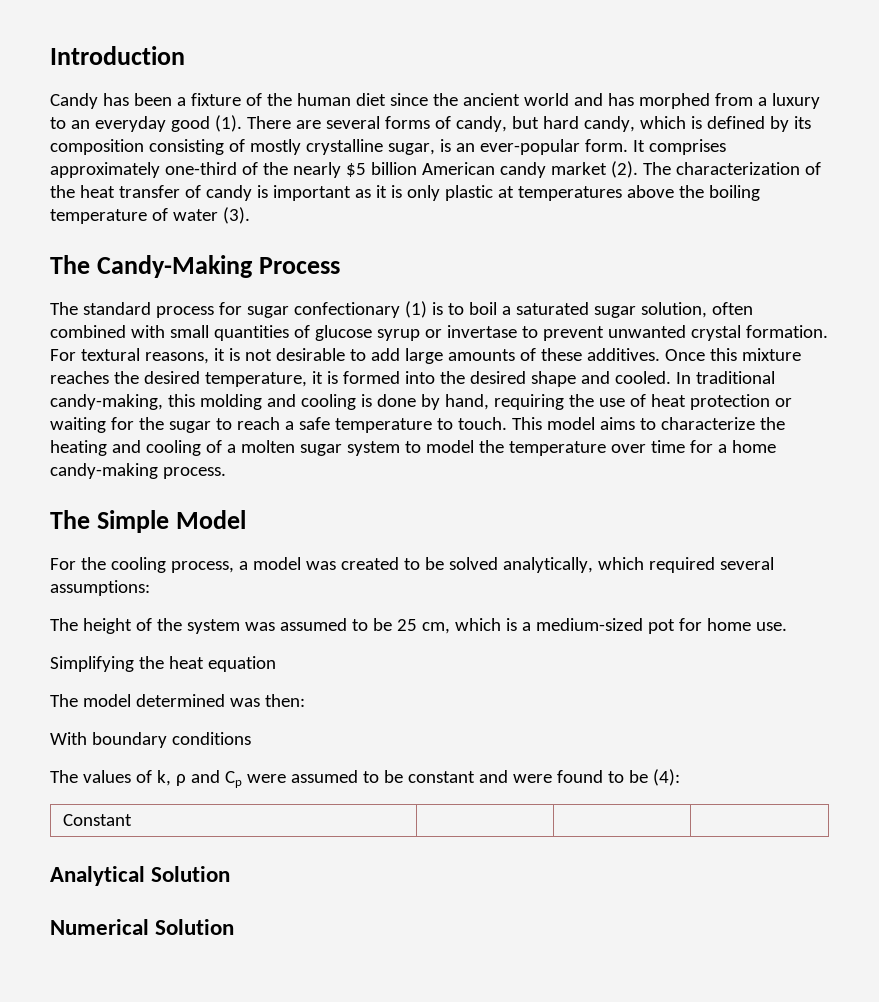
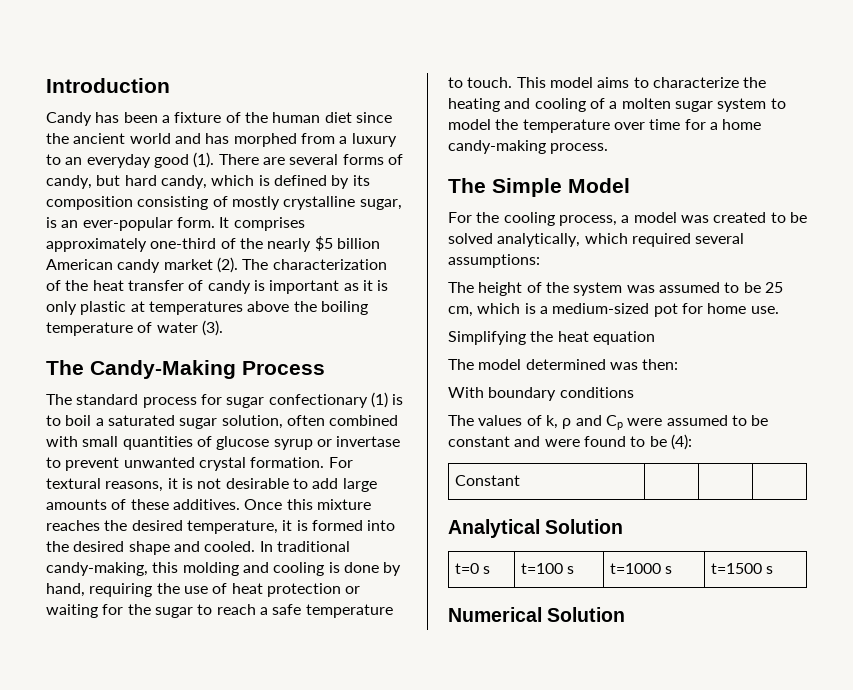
(231, 874) none -> [454,563,491,574] [520,563,575,574] [609,563,673,574] [710,563,774,574] // t=0 s | t=100 s | t=1000 s | t=1500 s

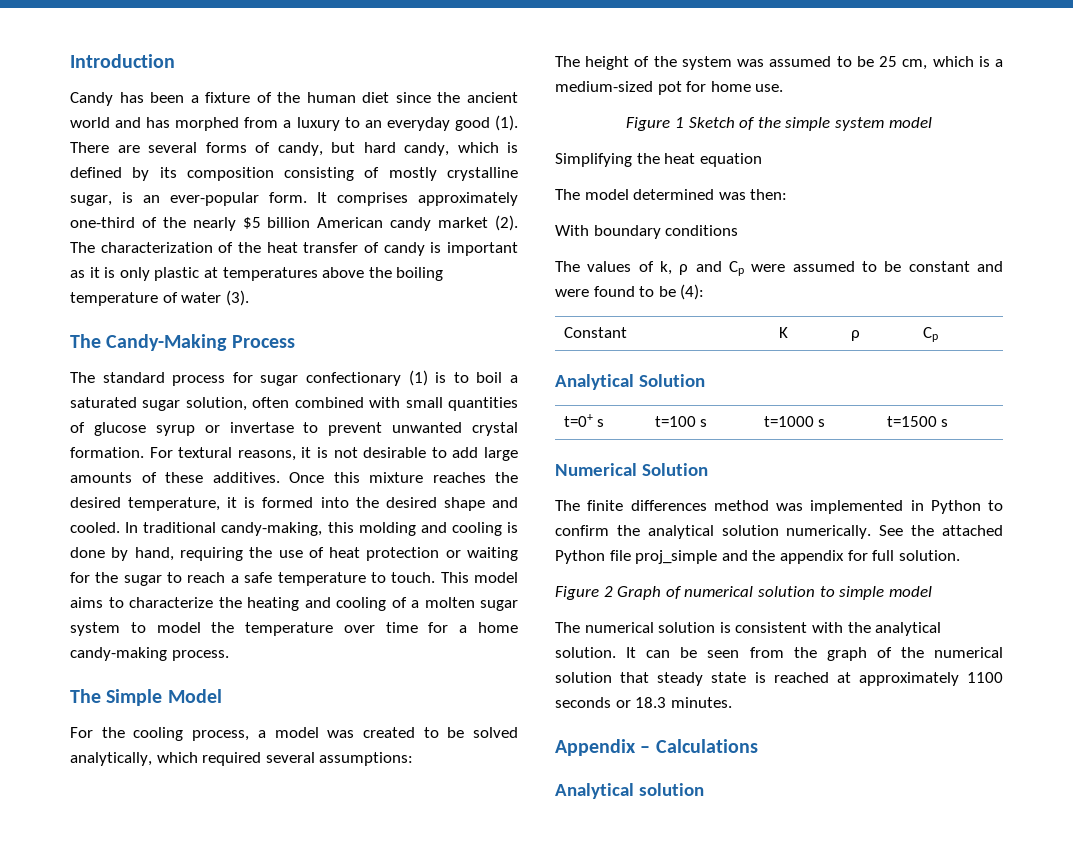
(779, 310) none -> [626,117,932,131] // Figure 1 Sketch of the simple system model
(520, 480) | | -> [778,327,788,338] [850,330,860,341] [922,327,938,342] K | ρ | Cp
[454,563,479,574] t=0 -> [563,414,593,427] t=0+
(626, 614) none -> [555,500,1003,514] [555,525,1003,539] [555,550,960,564] [555,586,932,600] [555,622,942,636] [555,647,1003,661] [555,672,1003,686] [555,697,732,708] [555,739,758,756] [555,783,704,799] // The finite differences method was implemented in Python to confirm the analytical solution numerically. See the attached Python file proj_simple and the appendix for full solution. // Figure 2 Graph of numerical solution to simple model // The numerical solution is consistent with the analytical solution. It can be seen from the graph of the numerical solution that steady state is reached at approximately 1100 seconds or 18.3 minutes. // Appendix – Calculations // Analytical solution

